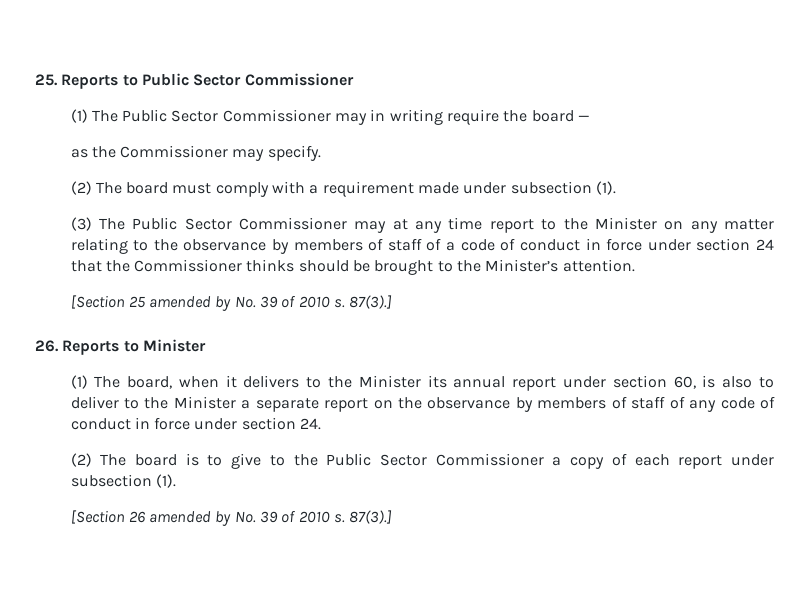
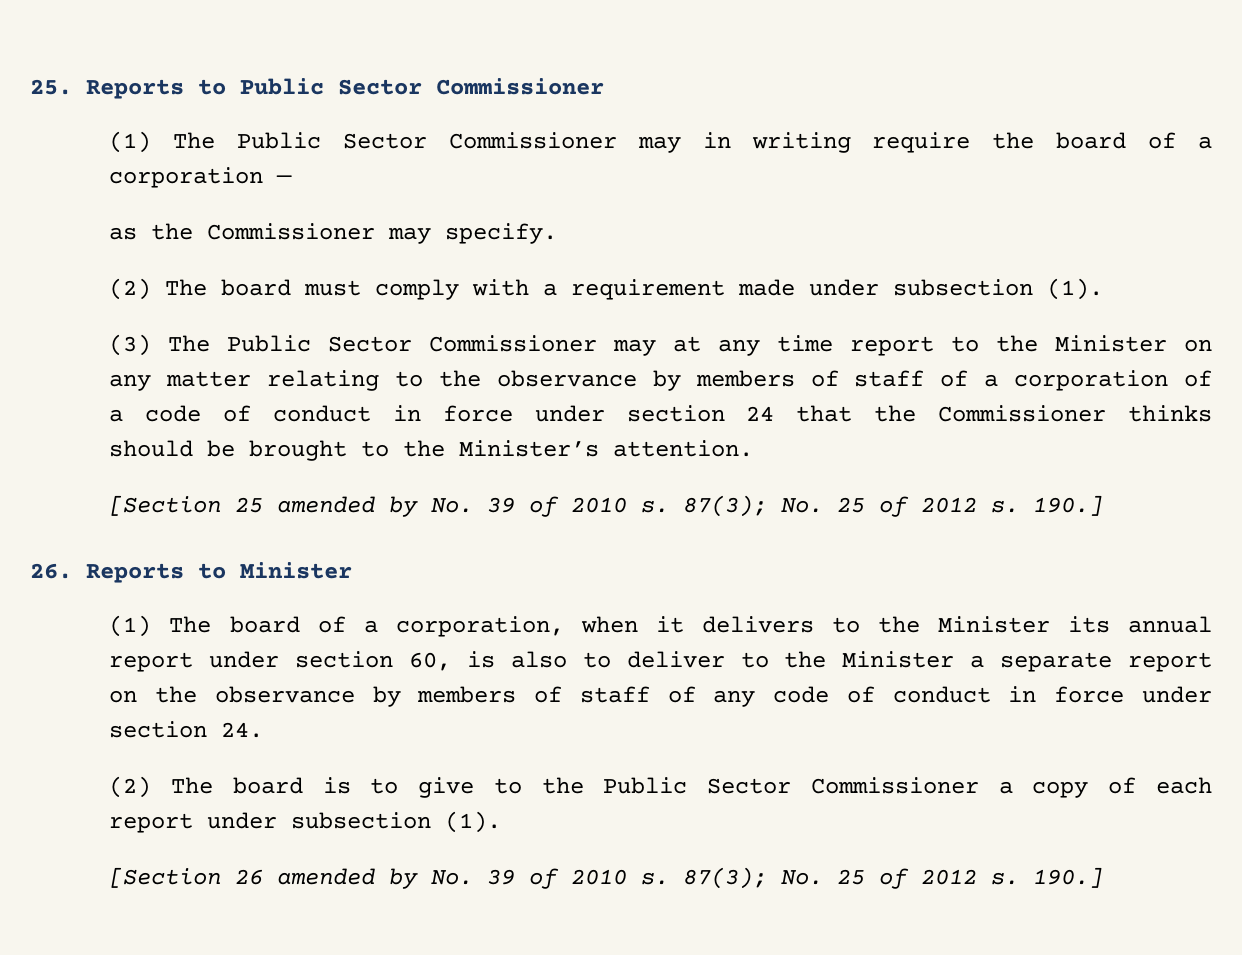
(574, 116) none -> [1148,132,1212,149] [109,167,264,188] of a corporation
(456, 246) none -> [1014,370,1213,391] [109,409,124,422] corporation of a
[349,295,393,309] 87(3).] -> [683,495,1104,517] 87(3); No. 25 of 2012 s. 190.]
[127,376,173,389] board, -> [229,616,564,637] board of a corporation,
[349,510,393,524] 87(3).] -> [683,867,1104,889] 87(3); No. 25 of 2012 s. 190.]

